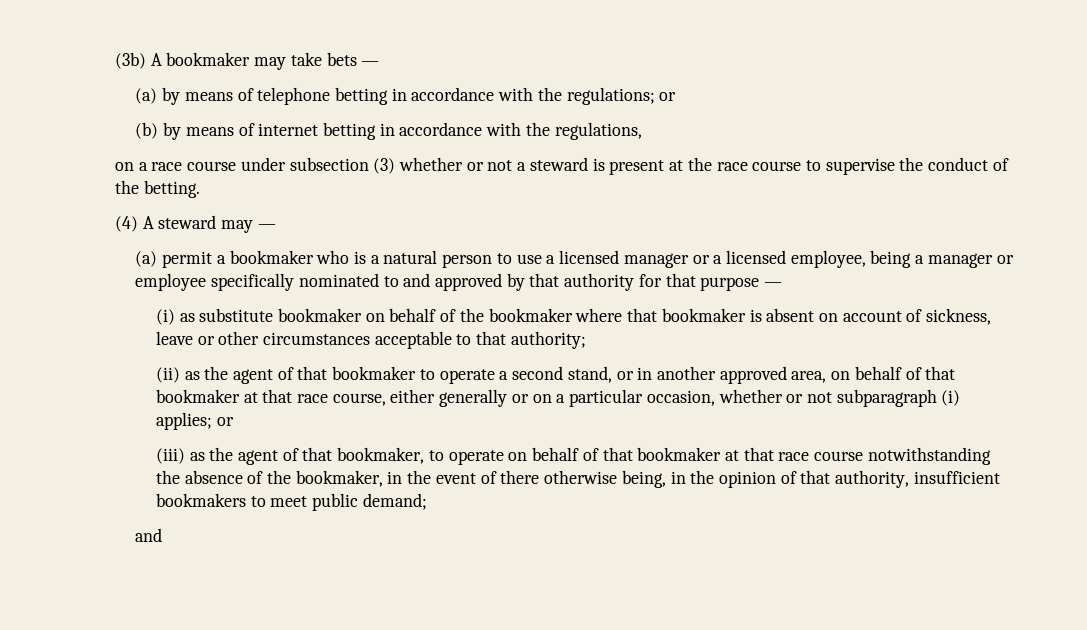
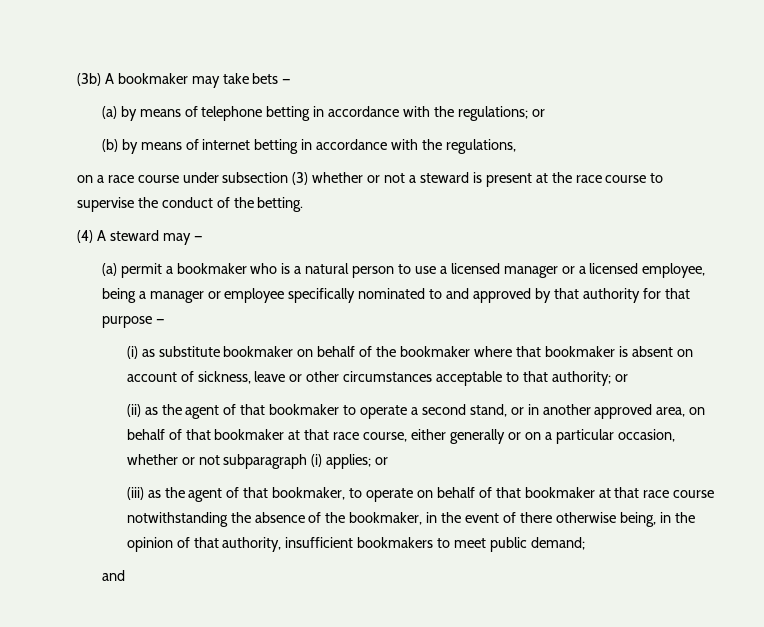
(586, 340) none -> [614,374,628,382] or

